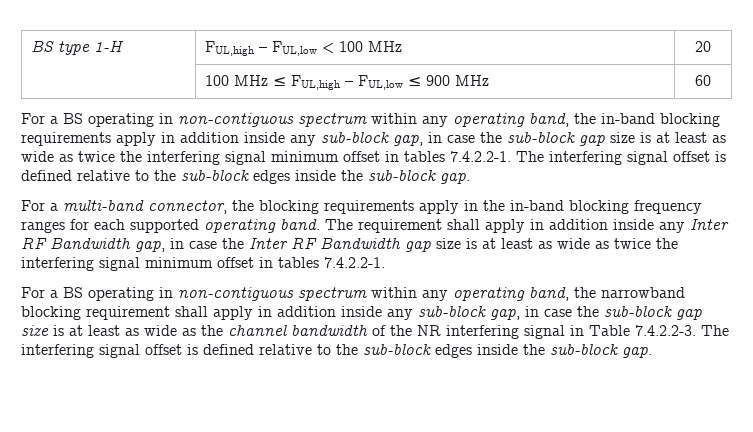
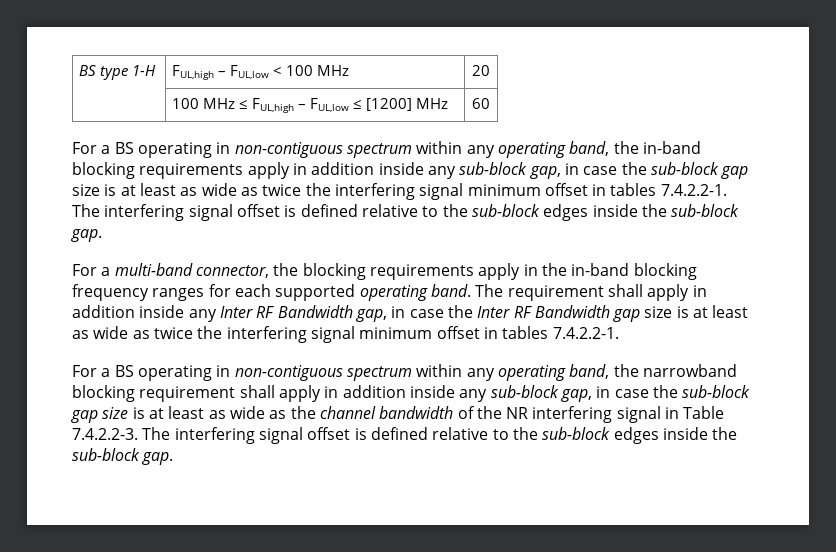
[425,75,450,86] 900 -> [365,98,412,111] [1200]

